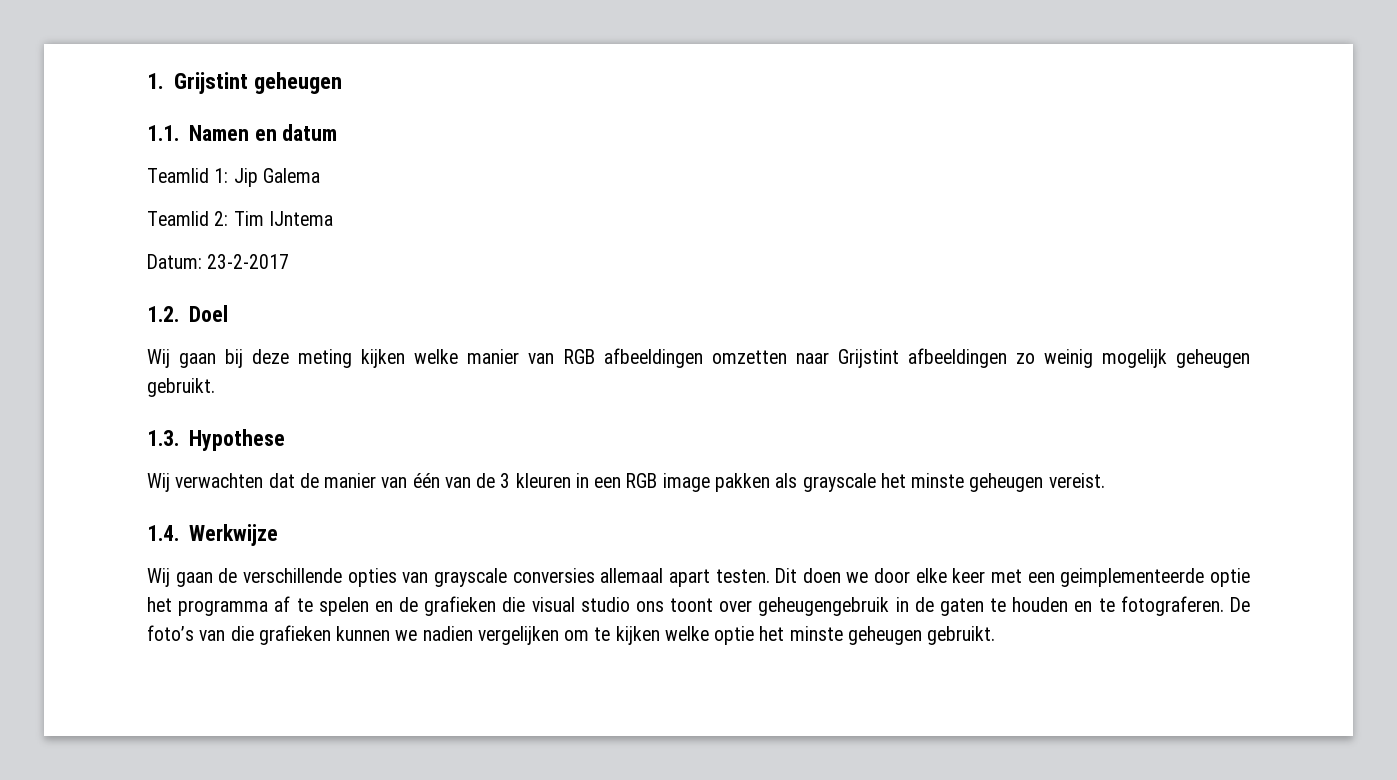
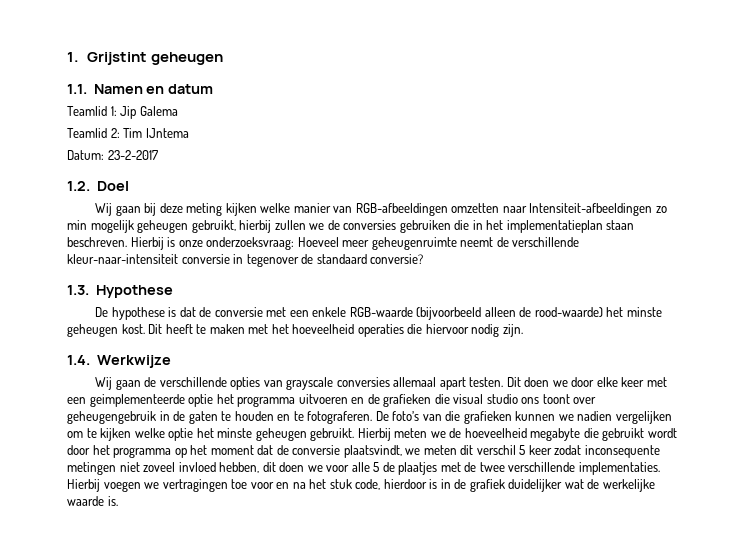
[563,348,1250,368] [147,378,215,397] [147,429,285,451] [147,473,1105,492] RGB afbeeldingen omzetten naar Grijstint afbeeldingen zo weinig mogelijk geheugen gebruikt. // 1.3. Hypothese // Wij verwachten dat de manier van één van de 3 kleuren in een RGB image pakken als grayscale het minste geheugen vereist. -> [355,203,667,216] [67,220,635,233] [67,237,580,250] [67,254,424,267] [67,285,173,298] [95,307,662,320] [67,324,523,337] RGB-afbeeldingen omzetten naar Intensiteit-afbeeldingen zo min mogelijk geheugen gebruikt, hierbij zullen we de conversies gebruiken die in het implementatieplan staan beschreven. Hierbij is onze onderzoeksvraag: Hoeveel meer geheugenruimte neemt de verschillende kleur-naar-intensiteit conversie in tegenover de standaard conversie? // 1.3. Hypothese // De hypothese is dat de conversie met een enkele RGB-waarde (bijvoorbeeld alleen de rood-waarde) het minste geheugen kost. Dit heeft te maken met het hoeveelheid operaties die hiervoor nodig zijn.
[274,596,369,616] af te spelen -> [298,394,348,404] uitvoeren
(996, 635) none -> [357,428,677,441] [67,445,660,458] [67,462,660,475] [67,479,655,492] [67,496,118,506] Hierbij meten we de hoeveelheid megabyte die gebruikt wordt door het programma op het moment dat de conversie plaatsvindt, we meten dit verschil 5 keer zodat inconsequente metingen niet zoveel invloed hebben, dit doen we voor alle 5 de plaatjes met de twee verschillende implementaties. Hierbij voegen we vertragingen toe voor en na het stuk code, hierdoor is in de grafiek duidelijker wat de werkelijke waarde is.

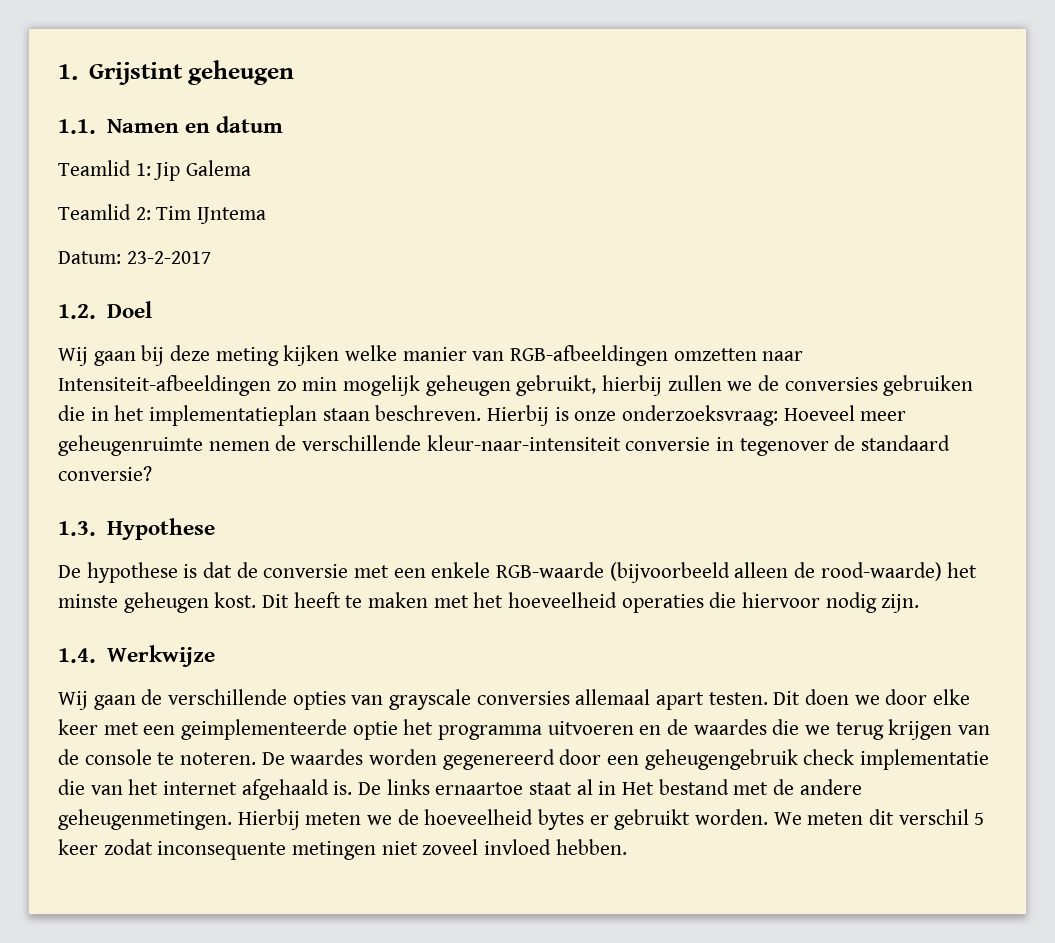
[460,237,494,247] neemt -> [208,441,270,451] nemen
[383,394,597,407] [67,411,672,424] [67,428,355,441] grafieken die visual studio ons toont over geheugengebruik in de gaten te houden en te fotograferen. De foto’s van die grafieken kunnen we nadien vergelijken om te kijken welke optie het minste geheugen gebruikt. -> [693,719,991,740] [58,749,990,770] [58,779,862,800] [58,809,232,830] waardes die we terug krijgen van de console te noteren. De waardes worden gegenereerd door een geheugengebruik check implementatie die van het internet afgehaald is. De links ernaartoe staat al in Het bestand met de andere geheugenmetingen.
[530,428,677,441] [67,445,421,458] megabyte die gebruikt wordt door het programma op het moment dat de conversie plaatsvindt, we -> [538,809,802,830] bytes er gebruikt worden. We
[219,462,660,475] [67,479,655,492] [67,496,118,506] hebben, dit doen we voor alle 5 de plaatjes met de twee verschillende implementaties. Hierbij voegen we vertragingen toe voor en na het stuk code, hierdoor is in de grafiek duidelijker wat de werkelijke waarde is. -> [555,839,627,855] hebben.

